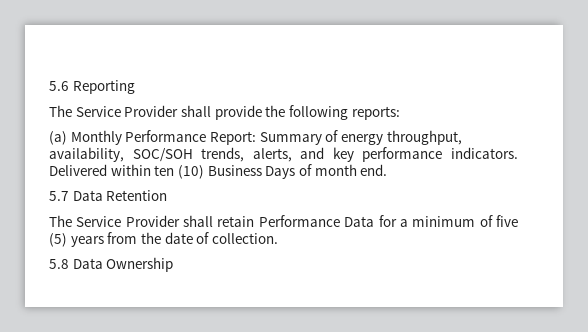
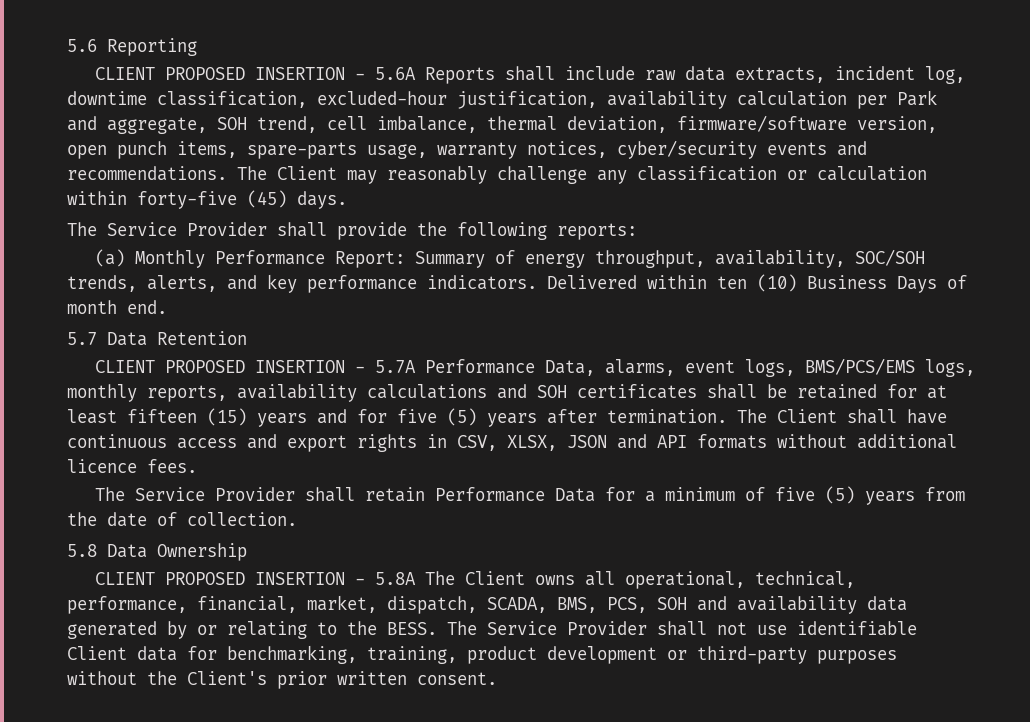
(135, 87) none -> [94,66,965,84] [67,90,937,109] [67,115,937,134] [67,140,867,159] [67,166,927,184] [67,190,347,209] // CLIENT PROPOSED INSERTION - 5.6A Reports shall include raw data extracts, incident log, downtime classification, excluded-hour justification, availability calculation per Park and aggregate, SOH trend, cell imbalance, thermal deviation, firmware/software version, open punch items, spare-parts usage, warranty notices, cyber/security events and recommendations. The Client may reasonably challenge any classification or calculation within forty-five (45) days.
(168, 195) none -> [94,358,975,377] [67,384,947,402] [67,408,947,427] [67,434,957,452] [67,459,197,473] // CLIENT PROPOSED INSERTION - 5.7A Performance Data, alarms, event logs, BMS/PCS/EMS logs, monthly reports, availability calculations and SOH certificates shall be retained for at least fifteen (15) years and for five (5) years after termination. The Client shall have continuous access and export rights in CSV, XLSX, JSON and API formats without additional licence fees.
(174, 264) none -> [94,571,855,589] [67,595,907,614] [67,621,917,639] [67,645,897,664] [67,671,497,689] // CLIENT PROPOSED INSERTION - 5.8A The Client owns all operational, technical, performance, financial, market, dispatch, SCADA, BMS, PCS, SOH and availability data generated by or relating to the BESS. The Service Provider shall not use identifiable Client data for benchmarking, training, product development or third-party purposes without the Client's prior written consent.

